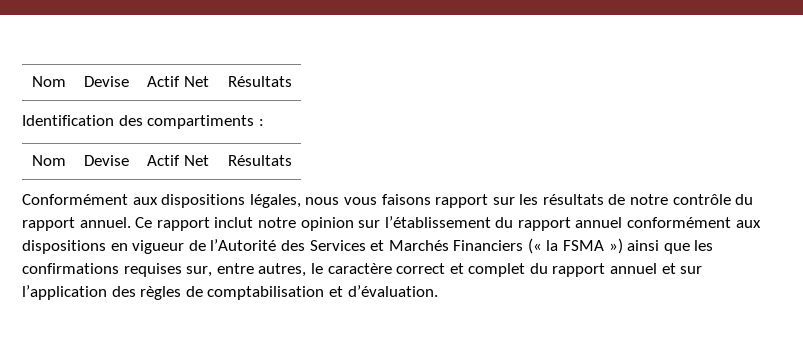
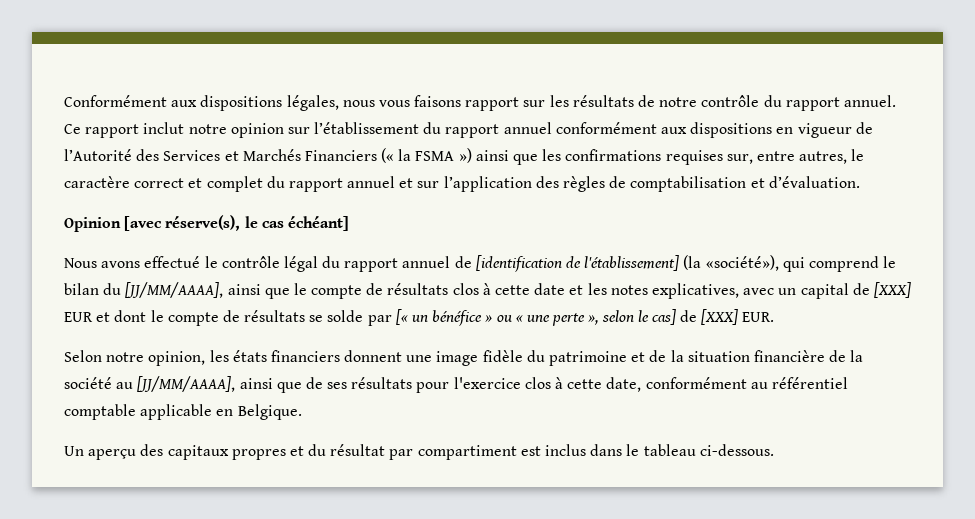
[31,76,66,87] [83,76,129,87] [147,76,209,87] [227,76,292,87] [22,115,264,129] [31,155,66,166] [83,155,129,166] [147,155,209,166] [227,155,292,166] Nom | Devise | Actif Net | Résultats // Identification des compartiments : // Nom | Devise | Actif Net | Résultats // -> (64, 101) none
(438, 291) none -> [64,215,349,232] [64,255,897,272] [64,282,911,299] [64,309,775,326] [64,350,864,366] [64,376,848,393] [64,404,302,420] [64,444,774,460] // Opinion [avec réserve(s), le cas échéant] // Nous avons effectué le contrôle légal du rapport annuel de [identification de l'établissement] (la «société»), qui comprend le bilan du [JJ/MM/AAAA], ainsi que le compte de résultats clos à cette date et les notes explicatives, avec un capital de [XXX] EUR et dont le compte de résultats se solde par [« un bénéfice » ou « une perte », selon le cas] de [XXX] EUR. // Selon notre opinion, les états financiers donnent une image fidèle du patrimoine et de la situation financière de la société au [JJ/MM/AAAA], ainsi que de ses résultats pour l'exercice clos à cette date, conformément au référentiel comptable applicable en Belgique. // Un aperçu des capitaux propres et du résultat par compartiment est inclus dans le tableau ci-dessous.

